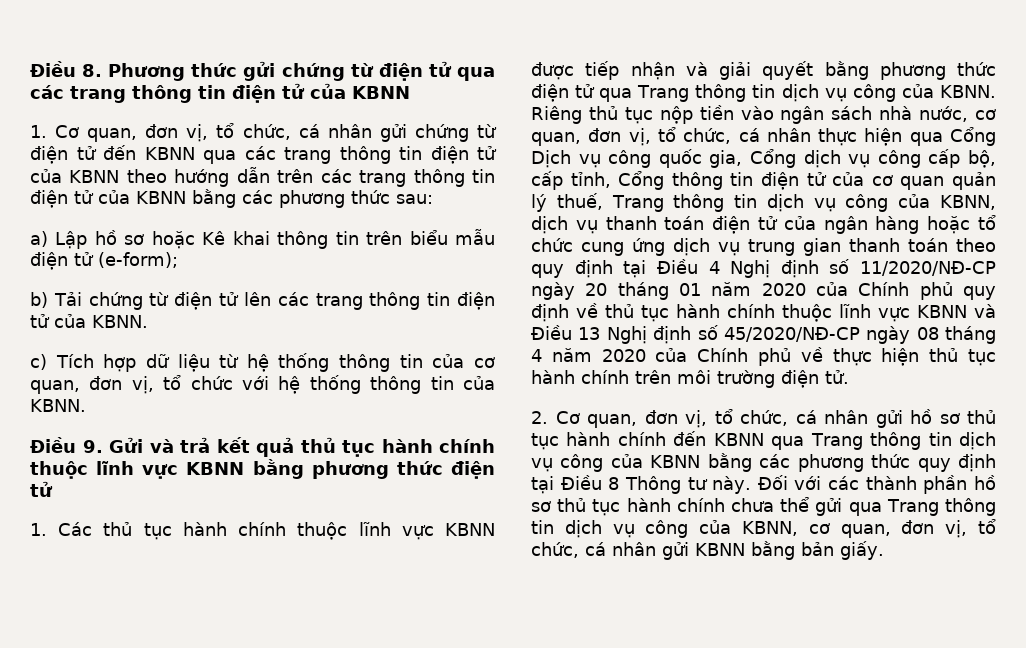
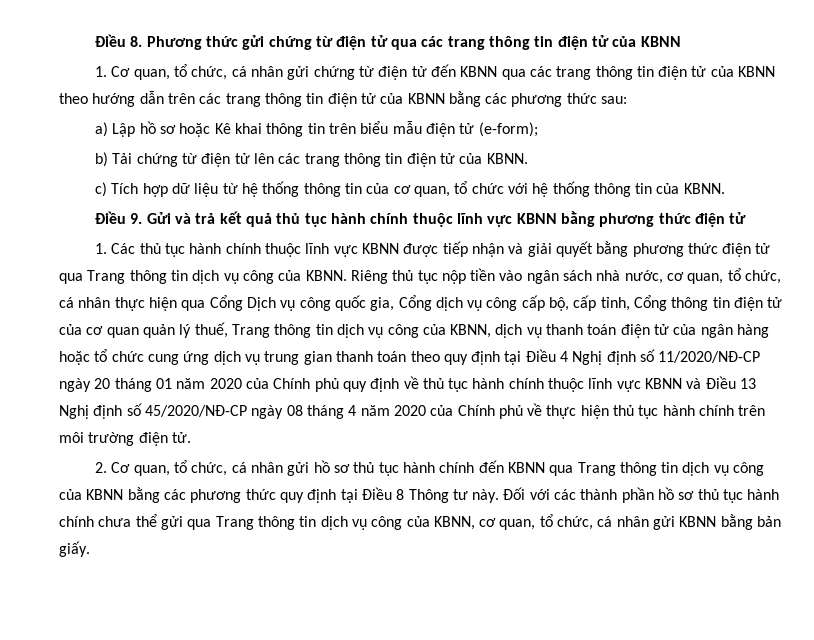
[145,124,209,142] đơn vị, -> (170, 74) none
[89,376,154,394] đơn vị, -> (450, 191) none
[588,128,651,146] đơn vị, -> (724, 278) none
[644,410,707,428] đơn vị, -> (170, 470) none
[901,520,968,538] đơn vị, -> (536, 524) none

